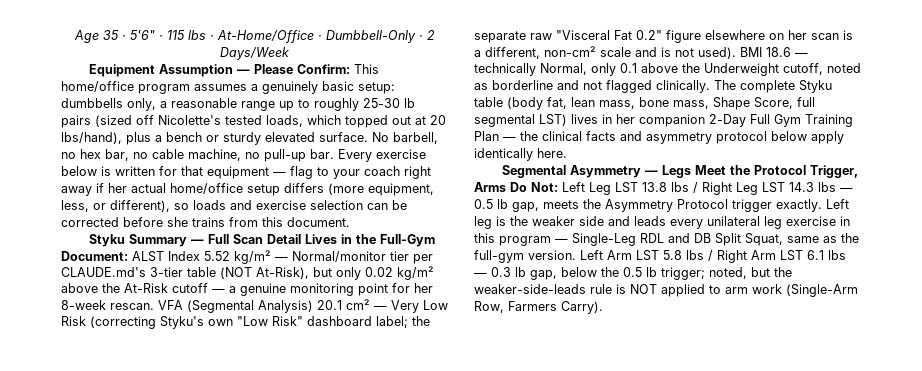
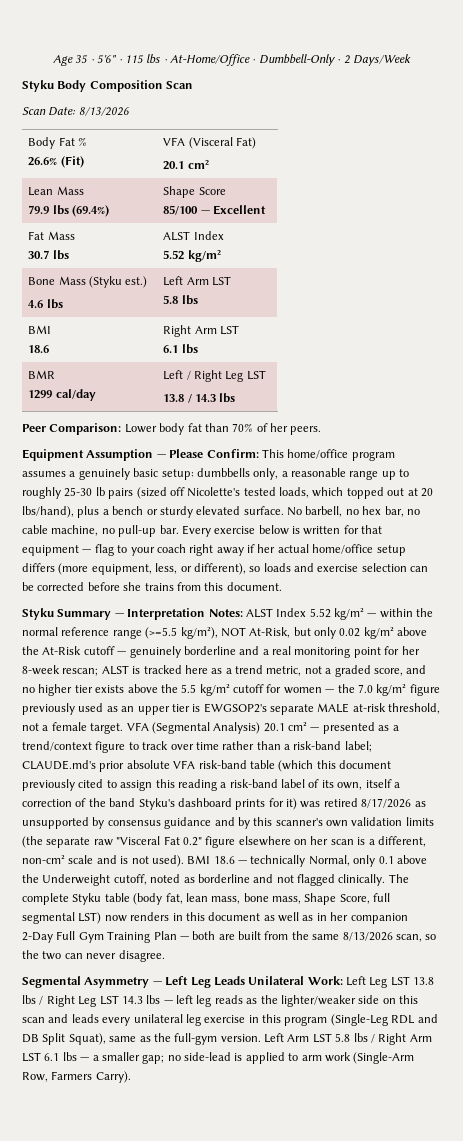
(290, 53) none -> [22,80,194,92] [22,107,130,116] [28,137,88,149] [28,156,84,168] [163,137,257,149] [163,159,209,170] [28,186,84,196] [28,205,110,217] [163,186,226,198] [163,205,267,215] [28,231,75,240] [28,250,69,260] [163,231,224,241] [163,249,221,262] [28,276,148,288] [28,299,63,309] [163,276,232,286] [163,295,198,305] [28,325,52,334] [28,345,50,353] [163,325,240,337] [163,344,198,354] [28,370,56,379] [28,389,96,401] [163,370,266,382] [163,393,236,403] [22,423,322,435] // Styku Body Composition Scan // Scan Date: 8/13/2026 // Body Fat % // 26.6% (Fit) | VFA (Visceral Fat) // 20.1 cm² // Lean Mass // 79.9 lbs (69.4%) | Shape Score // 85/100 — Excellent // Fat Mass // 30.7 lbs | ALST Index // 5.52 kg/m² // Bone Mass (Styku est.) // 4.6 lbs | Left Arm LST // 5.8 lbs // BMI // 18.6 | Right Arm LST // 6.1 lbs // BMR // 1299 cal/day | Left / Right Leg LST // 13.8 / 14.3 lbs // Peer Comparison: Lower body fat than 70% of her peers.
[207,234,435,247] [61,251,128,261] Full Scan Detail Lives in the Full-Gym Document: -> [127,608,243,620] Interpretation Notes:
[292,251,433,264] [61,267,309,279] Normal/monitor tier per CLAUDE.md's 3-tier table (NOT At-Risk), -> [379,608,434,618] [22,627,291,639] within the normal reference range (>=5.5 kg/m²), NOT At-Risk,
[229,283,286,296] a genuine -> [129,646,291,658] genuinely borderline and a real
[110,303,154,310] rescan. -> [62,665,427,677] [22,684,440,696] [22,703,441,715] [22,722,124,734] rescan; ALST is tracked here as a trend metric, not a graded score, and no higher tier exists above the 5.5 kg/m² cutoff for women — the 7.0 kg/m² figure previously used as an upper tier is EWGSOP2's separate MALE at-risk threshold, not a female target.
[391,300,448,313] [61,316,430,329] Very Low Risk (correcting Styku's own "Low Risk" dashboard label; the -> [322,722,399,734] [22,741,372,753] [22,760,391,772] [22,779,400,791] [22,798,426,810] [22,817,434,829] [22,836,43,848] presented as a trend/context figure to track over time rather than a risk-band label; CLAUDE.md's prior absolute VFA risk-band table (which this document previously cited to assign this reading a risk-band label of its own, itself a correction of the band Styku's dashboard prints for it) was retired 8/17/2026 as unsupported by consensus guidance and by this scanner's own validation limits (the
[571,114,598,124] lives -> [104,912,314,922] now renders in this document as well as
[520,131,844,144] [474,148,567,161] [501,165,858,178] [474,182,558,192] the clinical facts and asymmetry protocol below apply identically here. // Segmental Asymmetry — Legs Meet the Protocol Trigger, Arms Do Not: -> [192,931,437,942] [22,950,165,962] [22,976,343,988] both are built from the same 8/13/2026 scan, so the two can never disagree. // Segmental Asymmetry — Left Leg Leads Unilateral Work:
[474,199,849,212] [474,216,604,229] 0.5 lb gap, meets the Asymmetry Protocol trigger exactly. Left leg is the weaker side -> [176,995,418,1007] [22,1017,45,1023] left leg reads as the lighter/weaker side on this scan
[555,233,636,246] — Single-Leg -> [330,1014,388,1026] (Single-Leg
[745,233,783,246] Squat, -> [68,1033,106,1045] Squat),
[491,267,792,280] [474,284,657,294] 0.3 lb gap, below the 0.5 lb trigger; noted, but the weaker-side-leads rule is NOT -> [92,1052,243,1064] a smaller gap; no side-lead is

